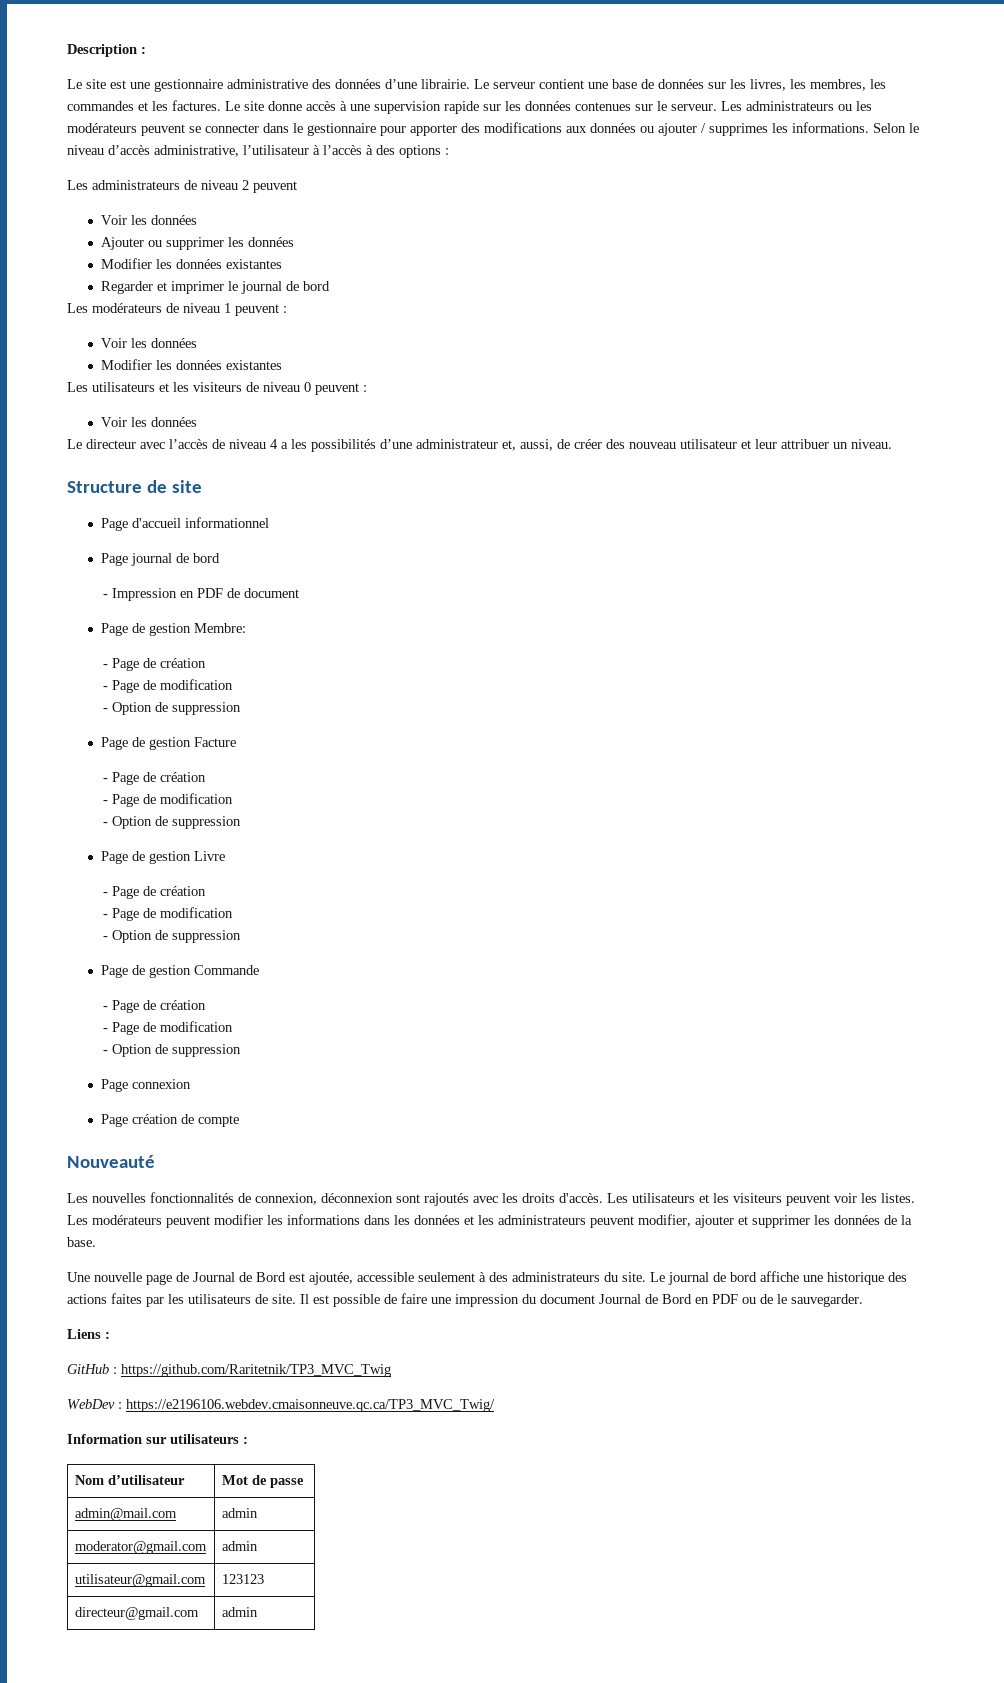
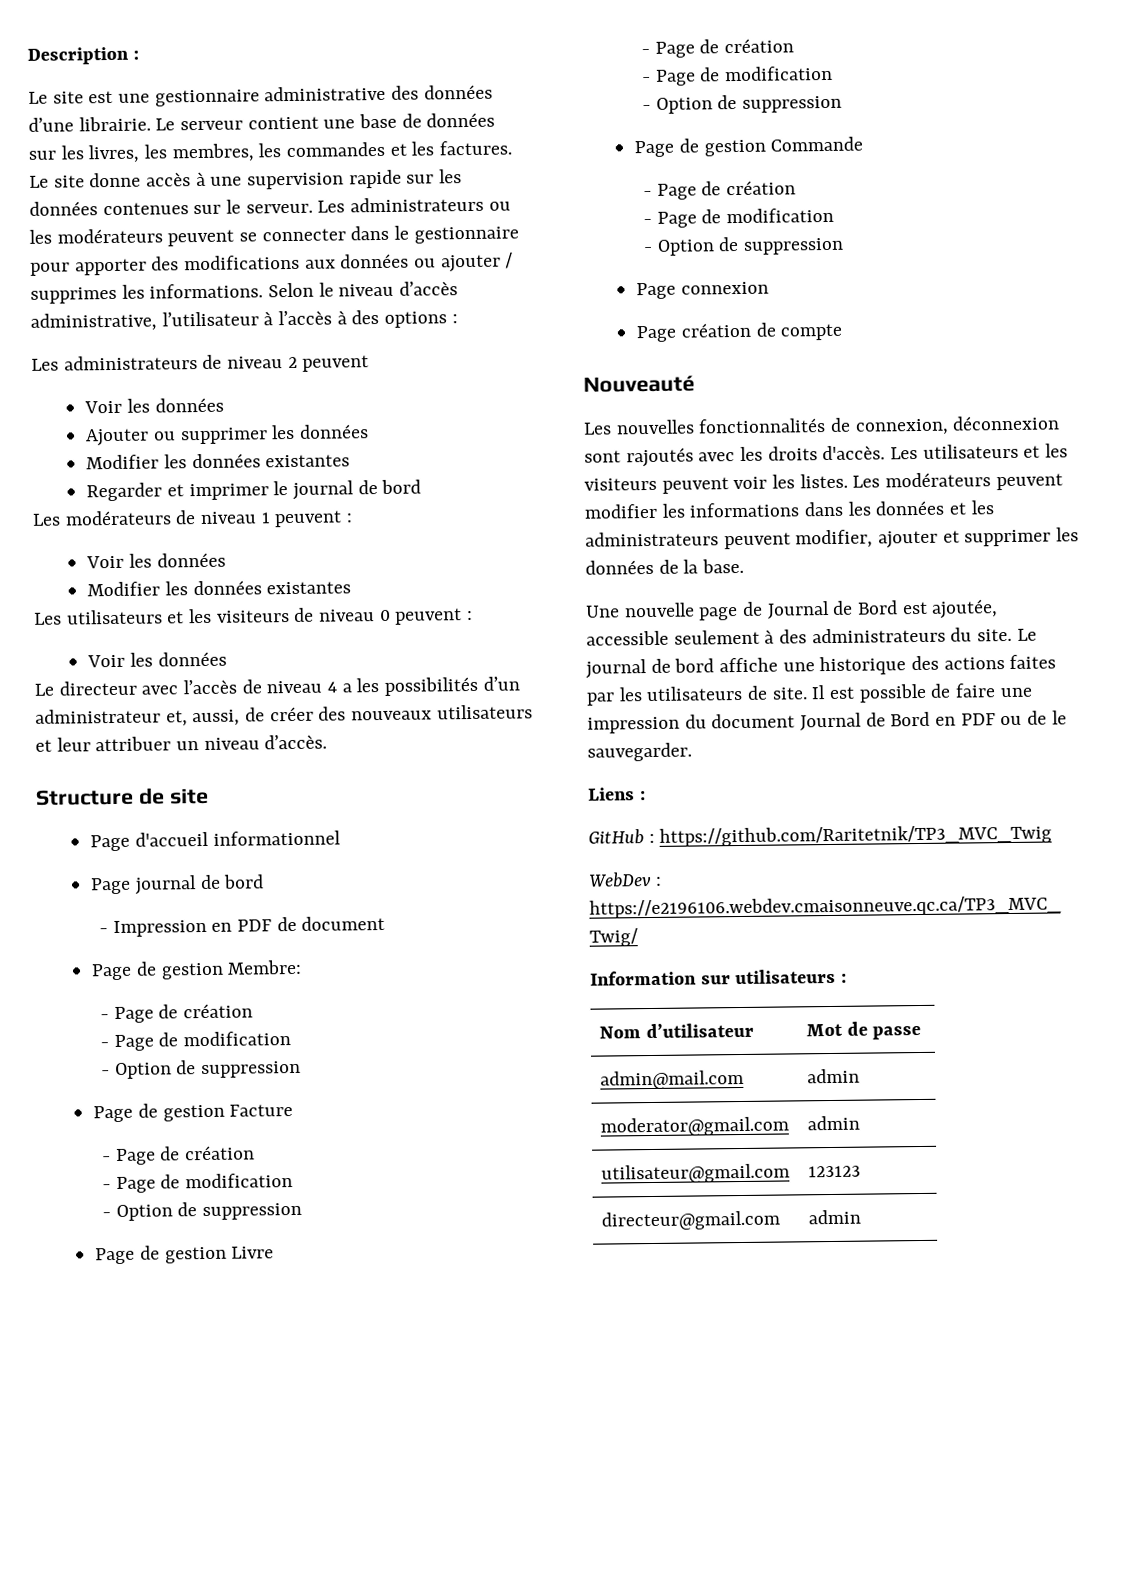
[380,439,412,449] d’une -> [482,676,520,691] d’un
[629,439,737,449] nouveau utilisateur -> [351,704,533,721] nouveaux utilisateurs
[851,439,892,449] niveau. -> [203,734,328,750] niveau d’accès.

